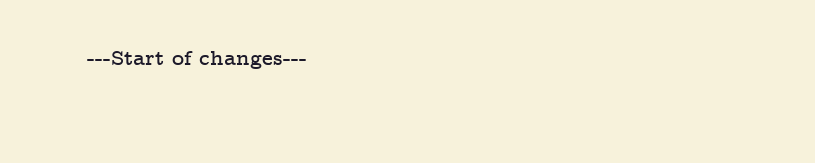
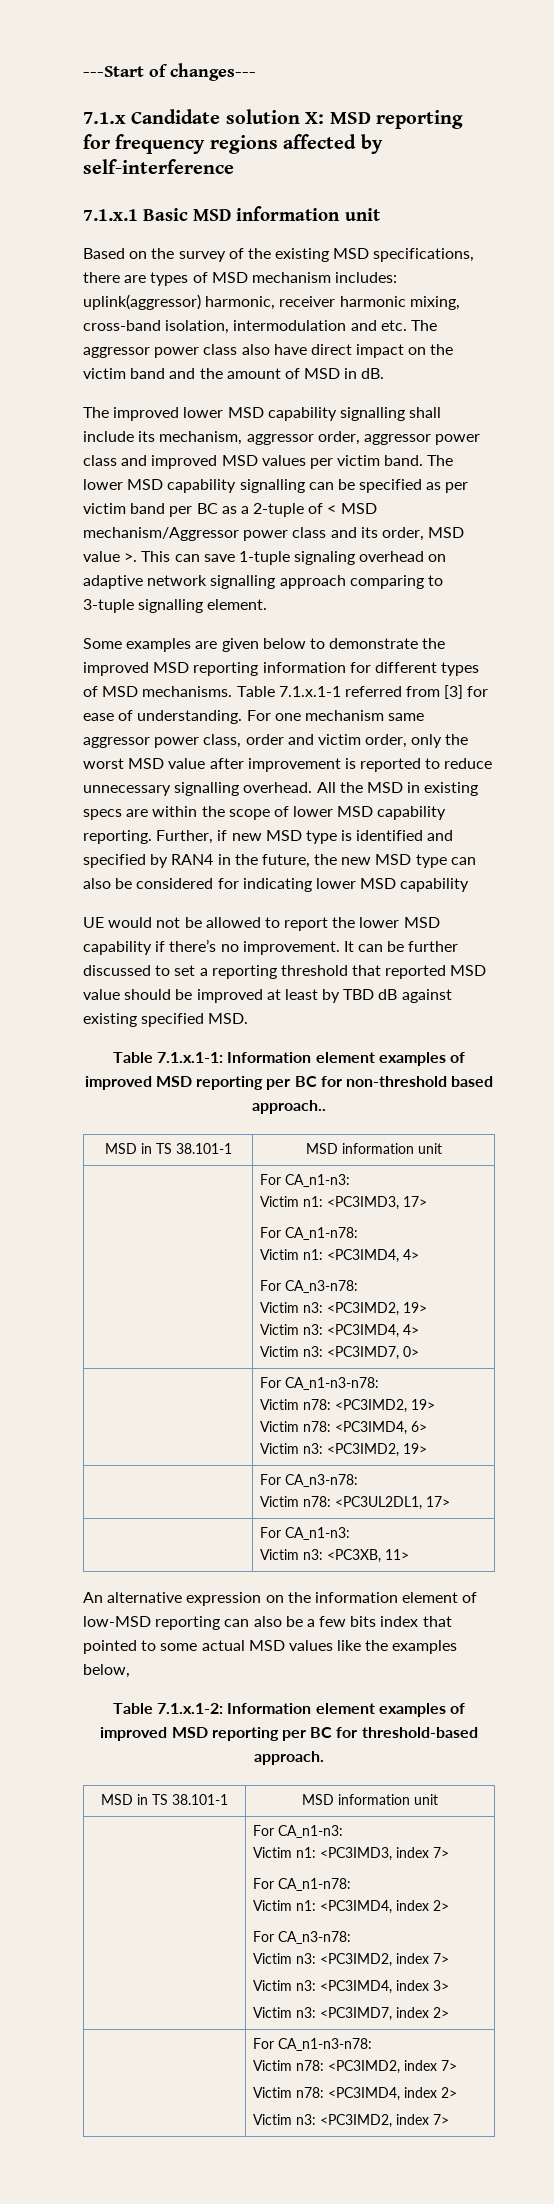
(307, 60) none -> [83,109,463,129] [83,134,383,154] [83,159,234,174] [83,206,381,221] [83,248,475,262] [83,272,398,286] [83,294,460,310] [83,320,437,334] [83,344,454,358] [83,368,385,379] [83,407,442,421] [83,431,481,445] [83,455,454,469] [83,479,469,493] [83,503,377,517] [83,527,465,541] [83,551,447,565] [83,575,443,589] [83,599,268,613] [83,638,446,652] [83,662,480,676] [83,685,489,699] [83,710,425,724] [83,734,469,748] [83,758,493,772] [83,782,479,796] [83,806,447,820] [83,830,454,844] [83,854,476,868] [83,878,470,892] [83,917,440,931] [83,939,459,955] [83,965,487,979] [83,989,452,1003] [83,1013,249,1027] [113,1052,465,1066] [84,1076,494,1090] [252,1100,326,1114] [104,1143,232,1154] [305,1143,442,1154] [260,1174,351,1187] [260,1196,428,1210] [260,1227,359,1240] [260,1249,420,1263] [260,1280,359,1293] [260,1302,428,1316] [260,1324,420,1338] [260,1346,420,1360] [260,1377,380,1390] [260,1399,436,1413] [260,1421,428,1435] [260,1443,428,1457] [260,1474,359,1487] [260,1496,451,1510] [260,1527,351,1540] [260,1549,410,1563] [83,1592,478,1606] [83,1616,452,1630] [83,1640,458,1654] [83,1664,130,1678] [113,1703,465,1717] [100,1727,478,1741] [254,1751,324,1765] [101,1794,228,1805] [302,1794,439,1805] [253,1825,344,1838] [253,1847,450,1861] [253,1878,352,1891] [253,1900,450,1914] [253,1931,352,1944] [253,1953,450,1967] [253,1980,450,1994] [253,2007,450,2021] [253,2038,373,2051] [253,2060,458,2074] [253,2087,458,2101] [253,2114,450,2128] // 7.1.x Candidate solution X: MSD reporting for frequency regions affected by self-interference // 7.1.x.1 Basic MSD information unit // Based on the survey of the existing MSD specifications, there are types of MSD mechanism includes: uplink(aggressor) harmonic, receiver harmonic mixing, cross-band isolation, intermodulation and etc. The aggressor power class also have direct impact on the victim band and the amount of MSD in dB. // The improved lower MSD capability signalling shall include its mechanism, aggressor order, aggressor power class and improved MSD values per victim band. The lower MSD capability signalling can be specified as per victim band per BC as a 2-tuple of < MSD mechanism/Aggressor power class and its order, MSD value >. This can save 1-tuple signaling overhead on adaptive network signalling approach comparing to 3-tuple signalling element. // Some examples are given below to demonstrate the improved MSD reporting information for different types of MSD mechanisms. Table 7.1.x.1-1 referred from [3] for ease of understanding. For one mechanism same aggressor power class, order and victim order, only the worst MSD value after improvement is reported to reduce unnecessary signalling overhead. All the MSD in existing specs are within the scope of lower MSD capability reporting. Further, if new MSD type is identified and specified by RAN4 in the future, the new MSD type can also be considered for indicating lower MSD capability // UE would not be allowed to report the lower MSD capability if there’s no improvement. It can be further discussed to set a reporting threshold that reported MSD value should be improved at least by TBD dB against existing specified MSD. // Table 7.1.x.1-1: Information element examples of improved MSD reporting per BC for non-threshold based approach.. // MSD in TS 38.101-1 | MSD information unit // | For CA_n1-n3: // Victim n1: <PC3IMD3, 17> // For CA_n1-n78: // Victim n1: <PC3IMD4, 4> // For CA_n3-n78: // Victim n3: <PC3IMD2, 19> // Victim n3: <PC3IMD4, 4> // Victim n3: <PC3IMD7, 0> // | For CA_n1-n3-n78: // Victim n78: <PC3IMD2, 19> // Victim n78: <PC3IMD4, 6> // Victim n3: <PC3IMD2, 19> // | For CA_n3-n78: // Victim n78: <PC3UL2DL1, 17> // | For CA_n1-n3: // Victim n3: <PC3XB, 11> // An alternative expression on the information element of low-MSD reporting can also be a few bits index that pointed to some actual MSD values like the examples below, // Table 7.1.x.1-2: Information element examples of improved MSD reporting per BC for threshold-based approach. // MSD in TS 38.101-1 | MSD information unit // | For CA_n1-n3: // Victim n1: <PC3IMD3, index 7> // For CA_n1-n78: // Victim n1: <PC3IMD4, index 2> // For CA_n3-n78: // Victim n3: <PC3IMD2, index 7> // Victim n3: <PC3IMD4, index 3> // Victim n3: <PC3IMD7, index 2> // | For CA_n1-n3-n78: // Victim n78: <PC3IMD2, index 7> // Victim n78: <PC3IMD4, index 2> // Victim n3: <PC3IMD2, index 7>

